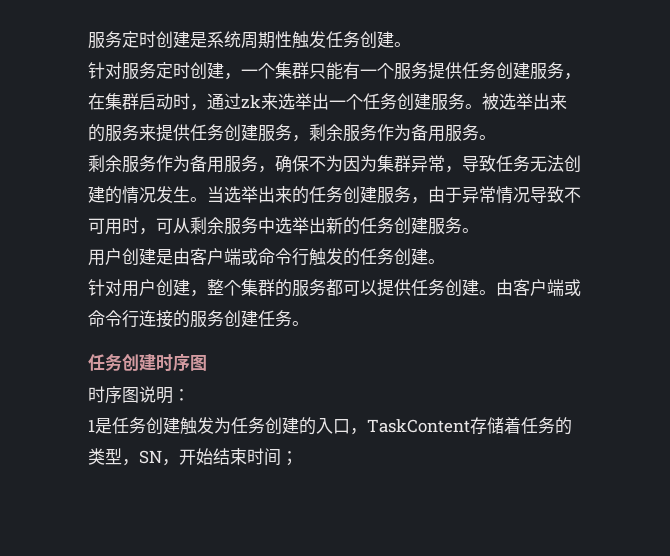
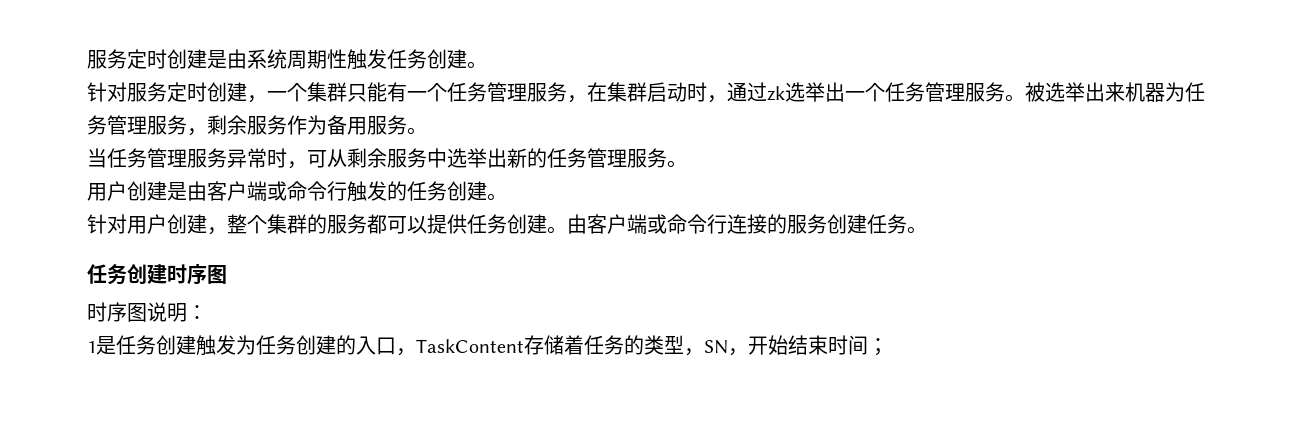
(207, 40) none -> [227,49,247,69] 由
[394,62,530,80] 服务提供任务创建 -> [447,82,527,102] 任务管理
[261,93,278,110] 来 -> (785, 93) none
[397,93,431,111] 创建 -> [925,82,965,102] 管理
[88,124,258,142] 的服务来提供任务创建 -> [1125,82,1205,102] [87,115,147,135] 机器为任务管理
[88,155,581,173] [88,186,581,204] [88,218,122,235] 剩余服务作为备用服务，确保不为因为集群异常，导致任务无法创建的情况发生。当选举出来的任务创建服务，由于异常情况导致不可用 -> [87,148,267,168] 当任务管理服务异常
[394,217,428,235] 创建 -> [587,148,627,168] 管理

